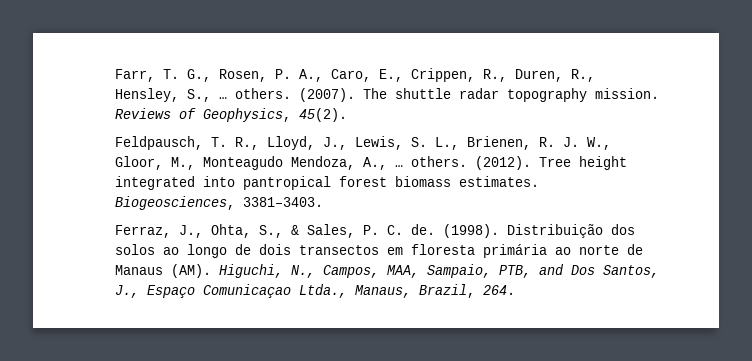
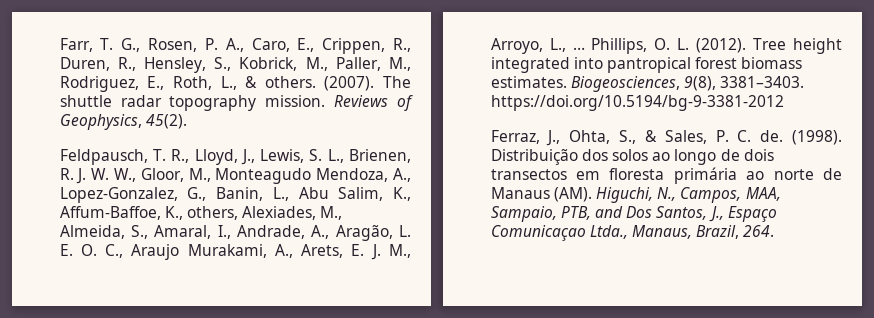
[218,97,227,99] … -> [239,57,411,71] [59,76,258,92] Kobrick, M., Paller, M., Rodriguez, E., Roth, L., &
(579, 142) none -> [91,168,110,180] W.
[394,156,467,167] … others. -> [59,187,411,203] [59,206,343,220] [59,225,411,241] [59,244,412,260] [490,38,690,54] Lopez-Gonzalez, G., Banin, L., Abu Salim, K., Affum-Baffoe, K., others, Alexiades, M., Almeida, S., Amaral, I., Andrade, A., Aragão, L. E. O. C., Araujo Murakami, A., Arets, E. J. M., Arroyo, L., … Phillips, O. L.
(235, 203) none -> [684,76,717,91] 9(8),
(323, 202) none -> [490,95,784,111] https://doi.org/10.5194/bg-9-3381-2012

